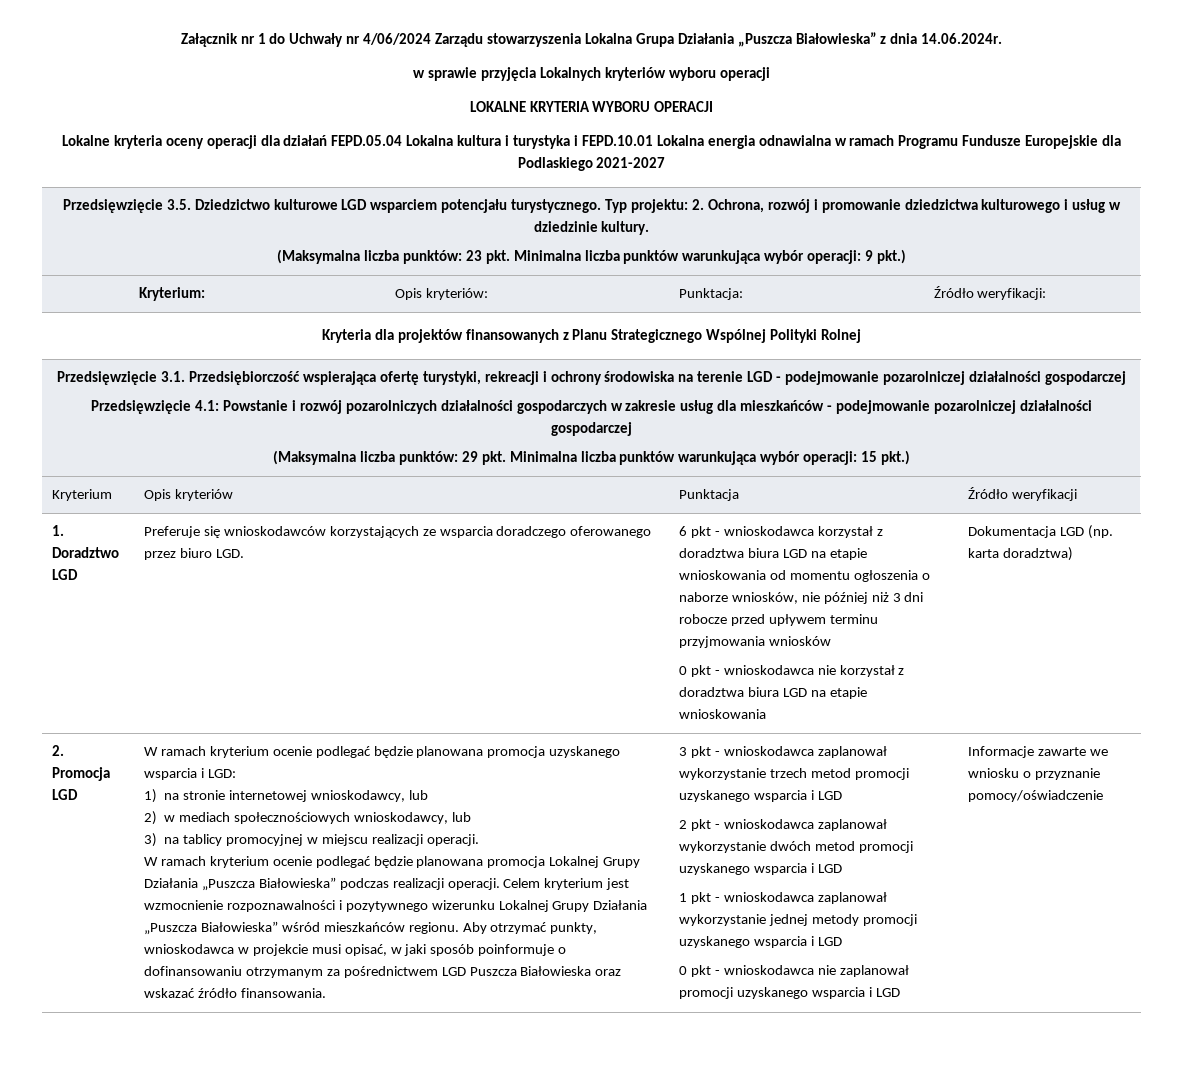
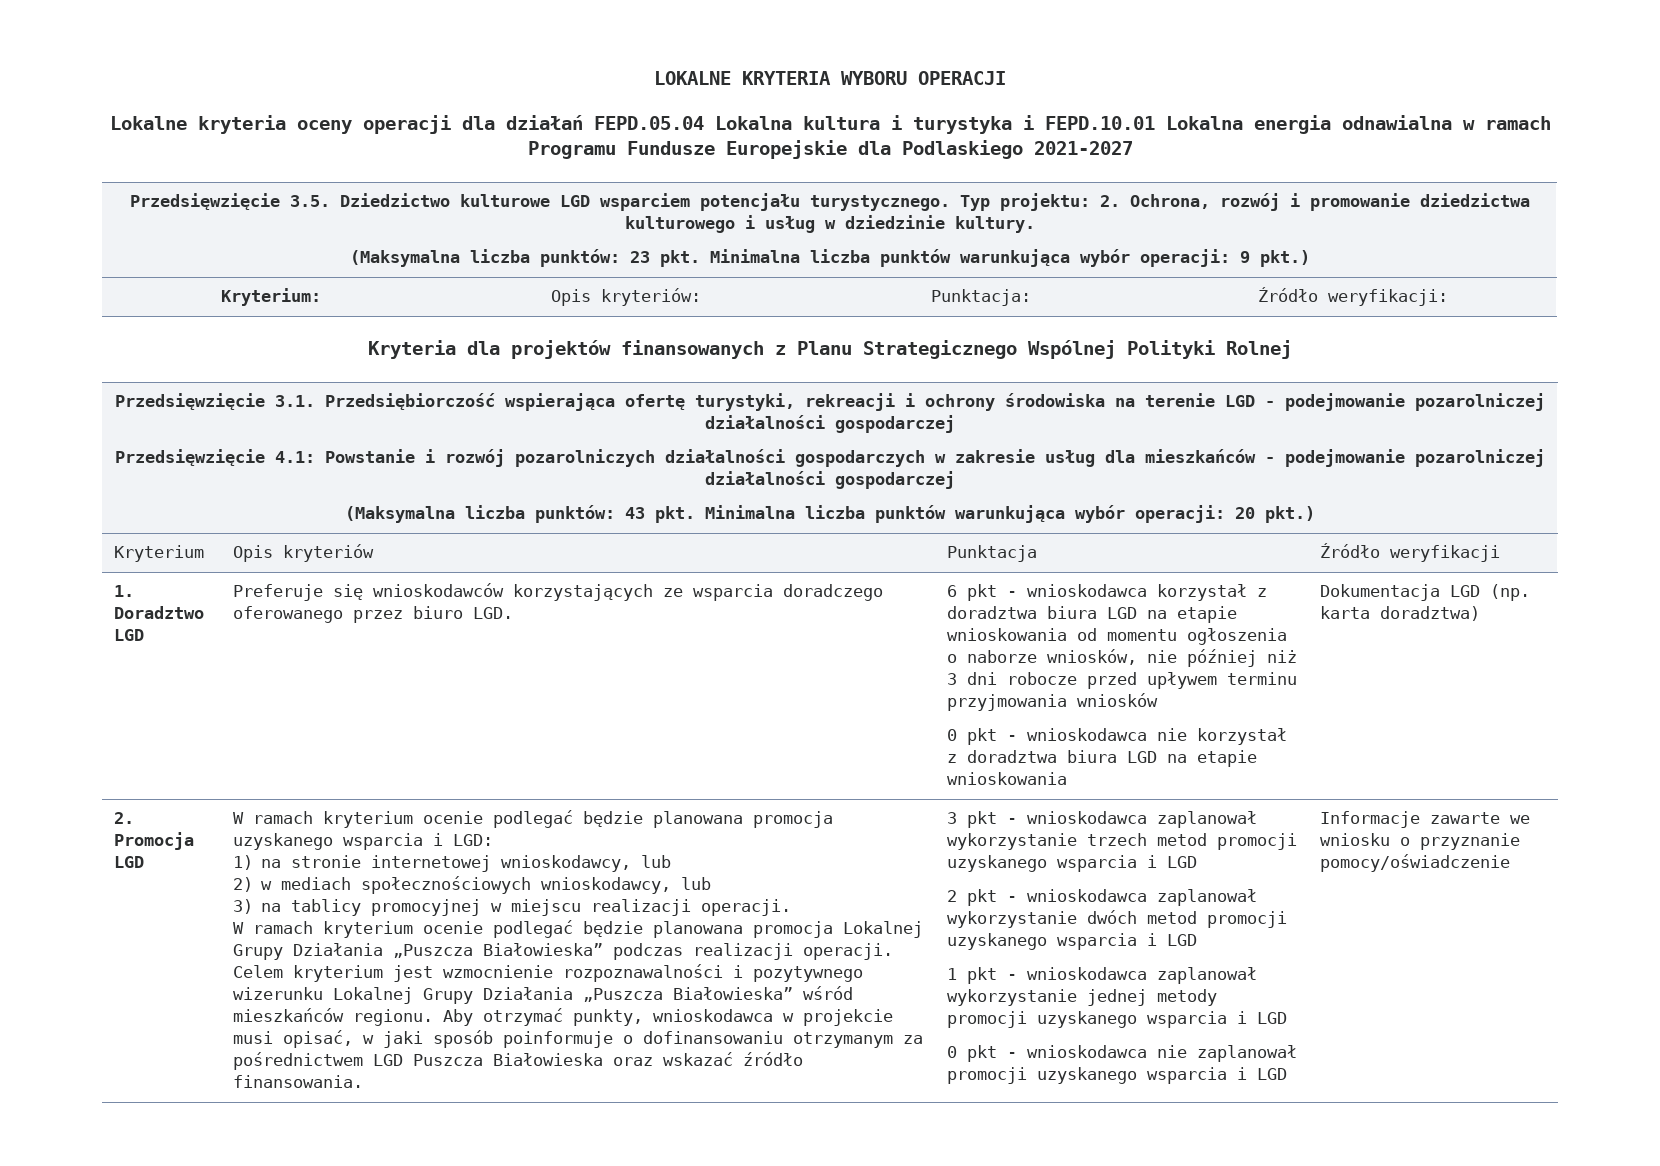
[180,32,1003,47] [413,67,770,81] Załącznik nr 1 do Uchwały nr 4/06/2024 Zarządu stowarzyszenia Lokalna Grupa Działania „Puszcza Białowieska” z dnia 14.06.2024r. // w sprawie przyjęcia Lokalnych kryteriów wyboru operacji // -> (654, 78) none
[461,451,878,465] 29 pkt. Minimalna liczba punktów warunkująca wybór operacji: 15 -> [625,505,1255,523] 43 pkt. Minimalna liczba punktów warunkująca wybór operacji: 20

